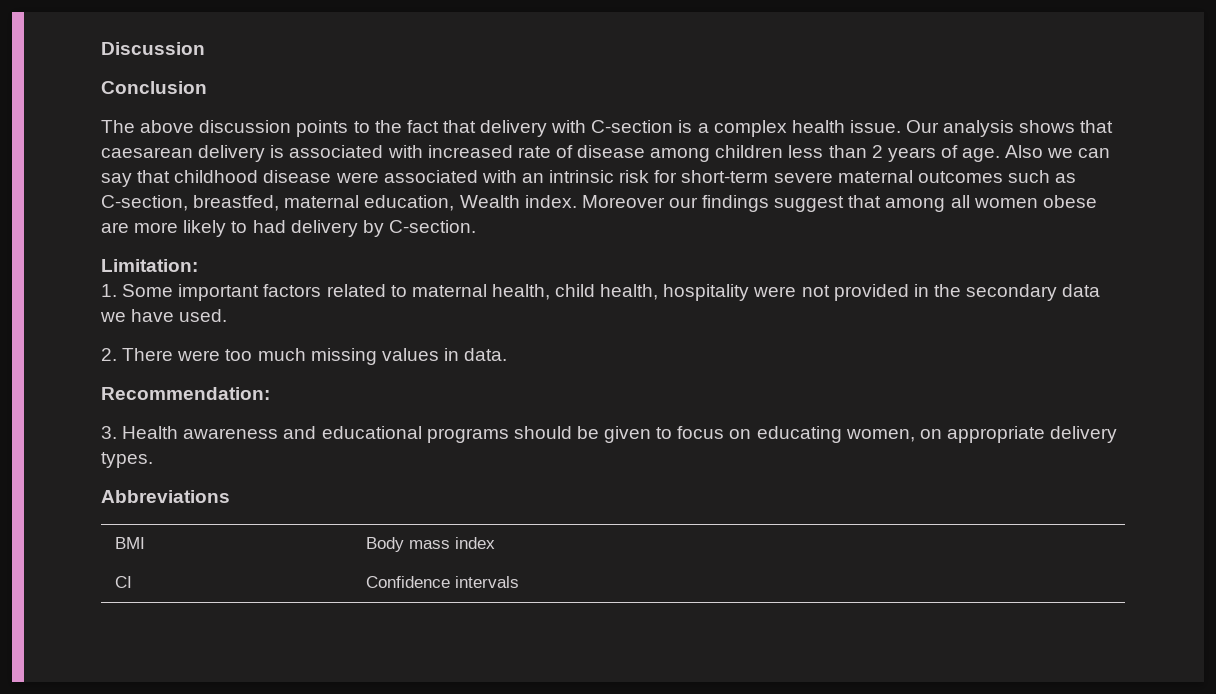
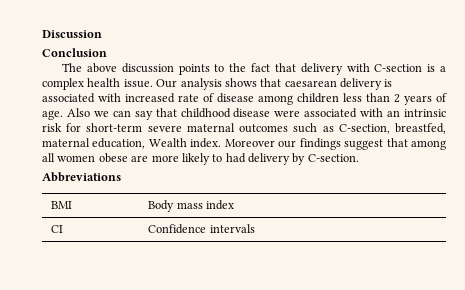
[101,259,198,272] [101,284,1101,301] [100,309,228,322] [101,348,508,365] [101,387,270,400] [101,426,1118,443] [101,452,153,468] // Limitation: // 1. Some important factors related to maternal health, child health, hospitality were not provided in the secondary data we have used. // 2. There were too much missing values in data. // Recommendation: // 3. Health awareness and educational programs should be given to focus on educating women, on appropriate delivery types. -> (359, 158) none

